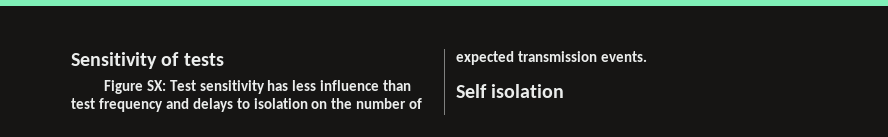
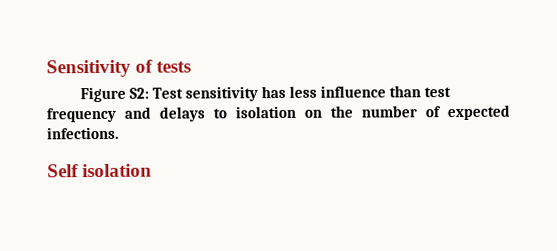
[146,80,166,91] SX: -> [129,87,150,99] S2:
[517,51,647,62] transmission events. -> [47,126,119,140] infections.

